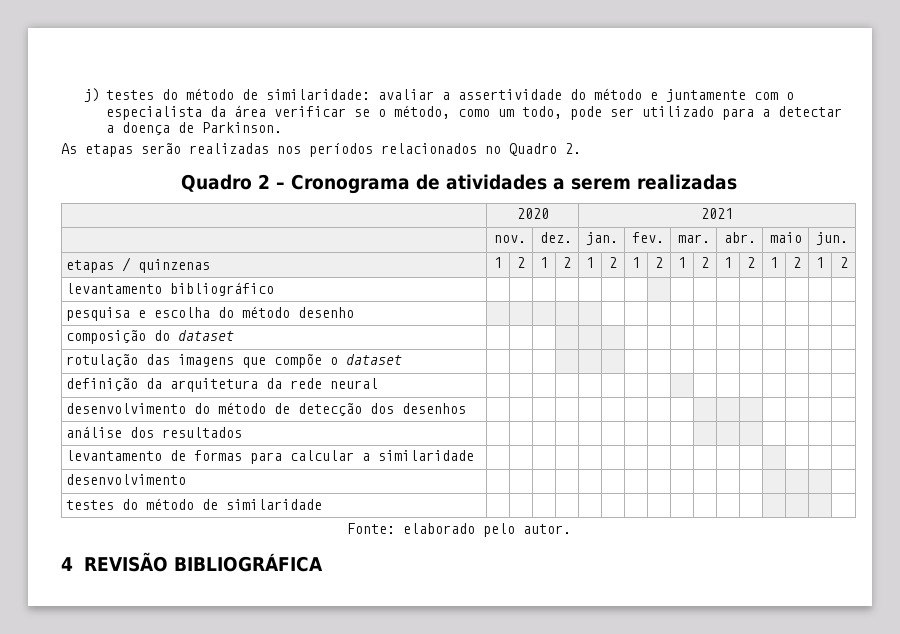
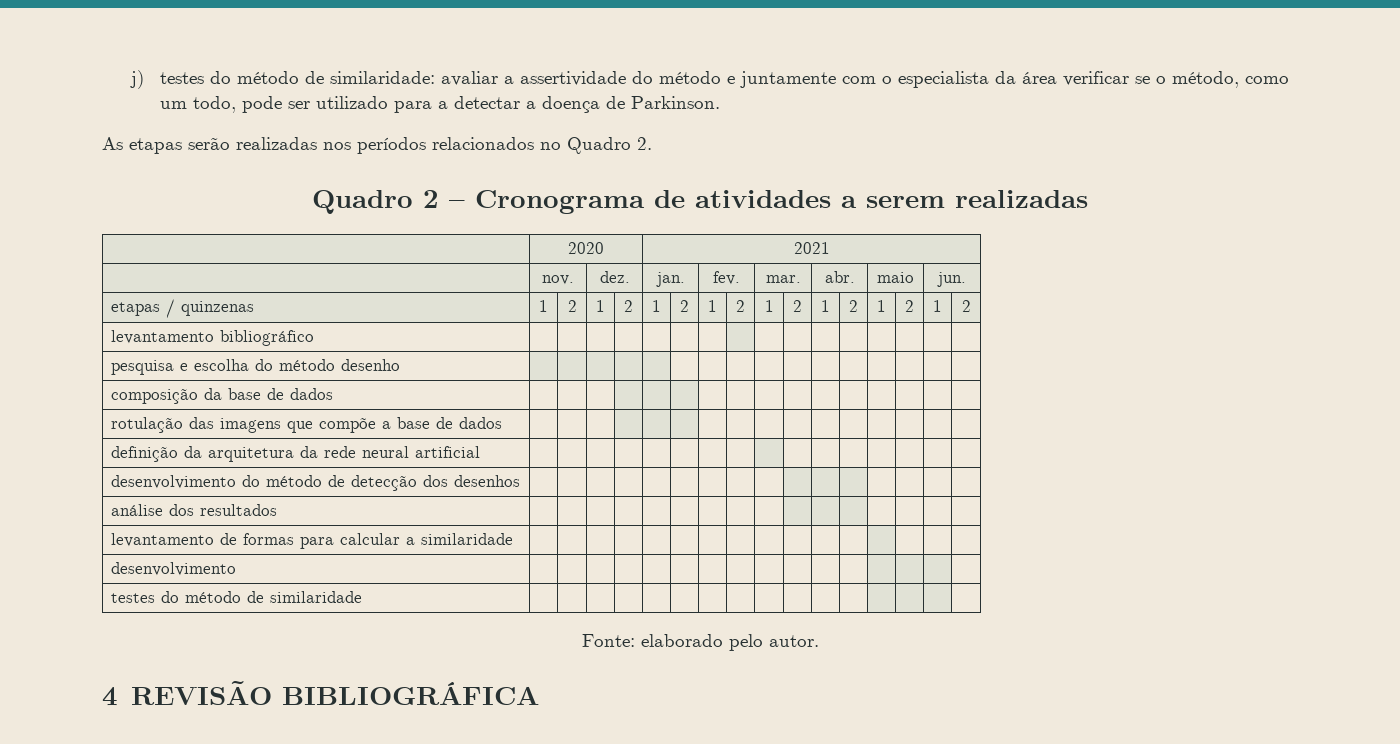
[153,330,234,341] do dataset -> [204,388,334,400] da base de dados
[329,354,402,365] o dataset -> [382,417,503,429] a base de dados
(378, 383) none -> [415,446,481,458] artificial

